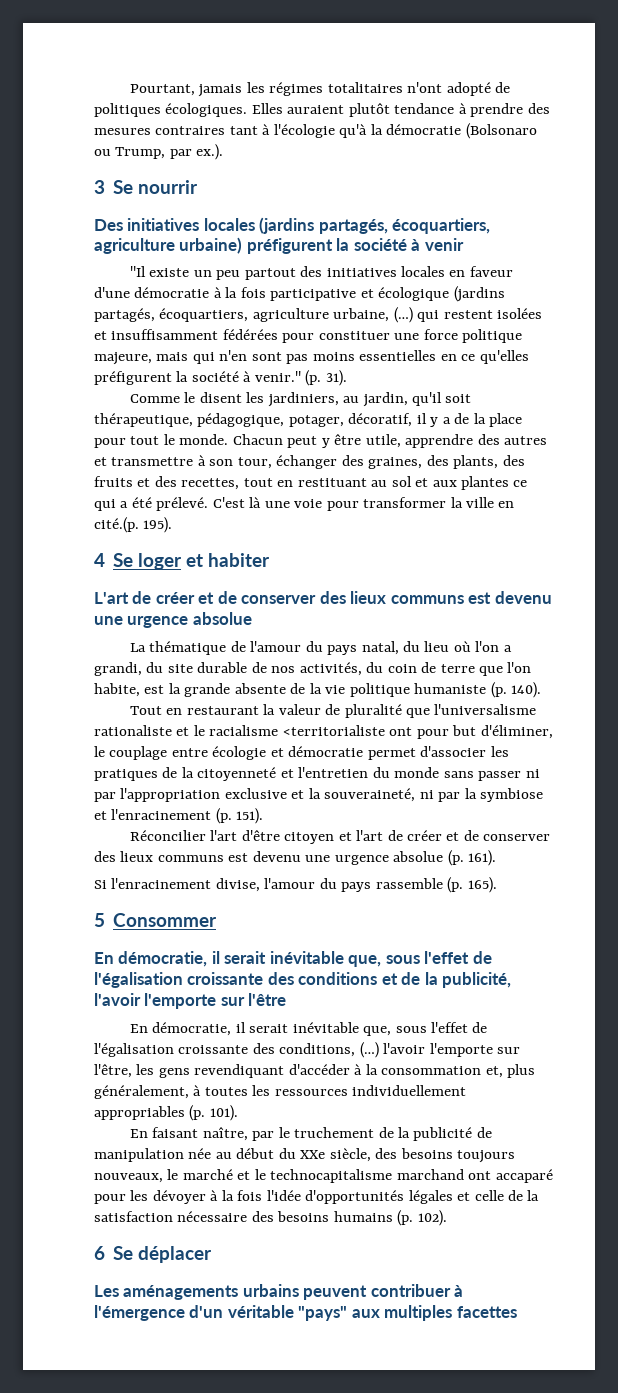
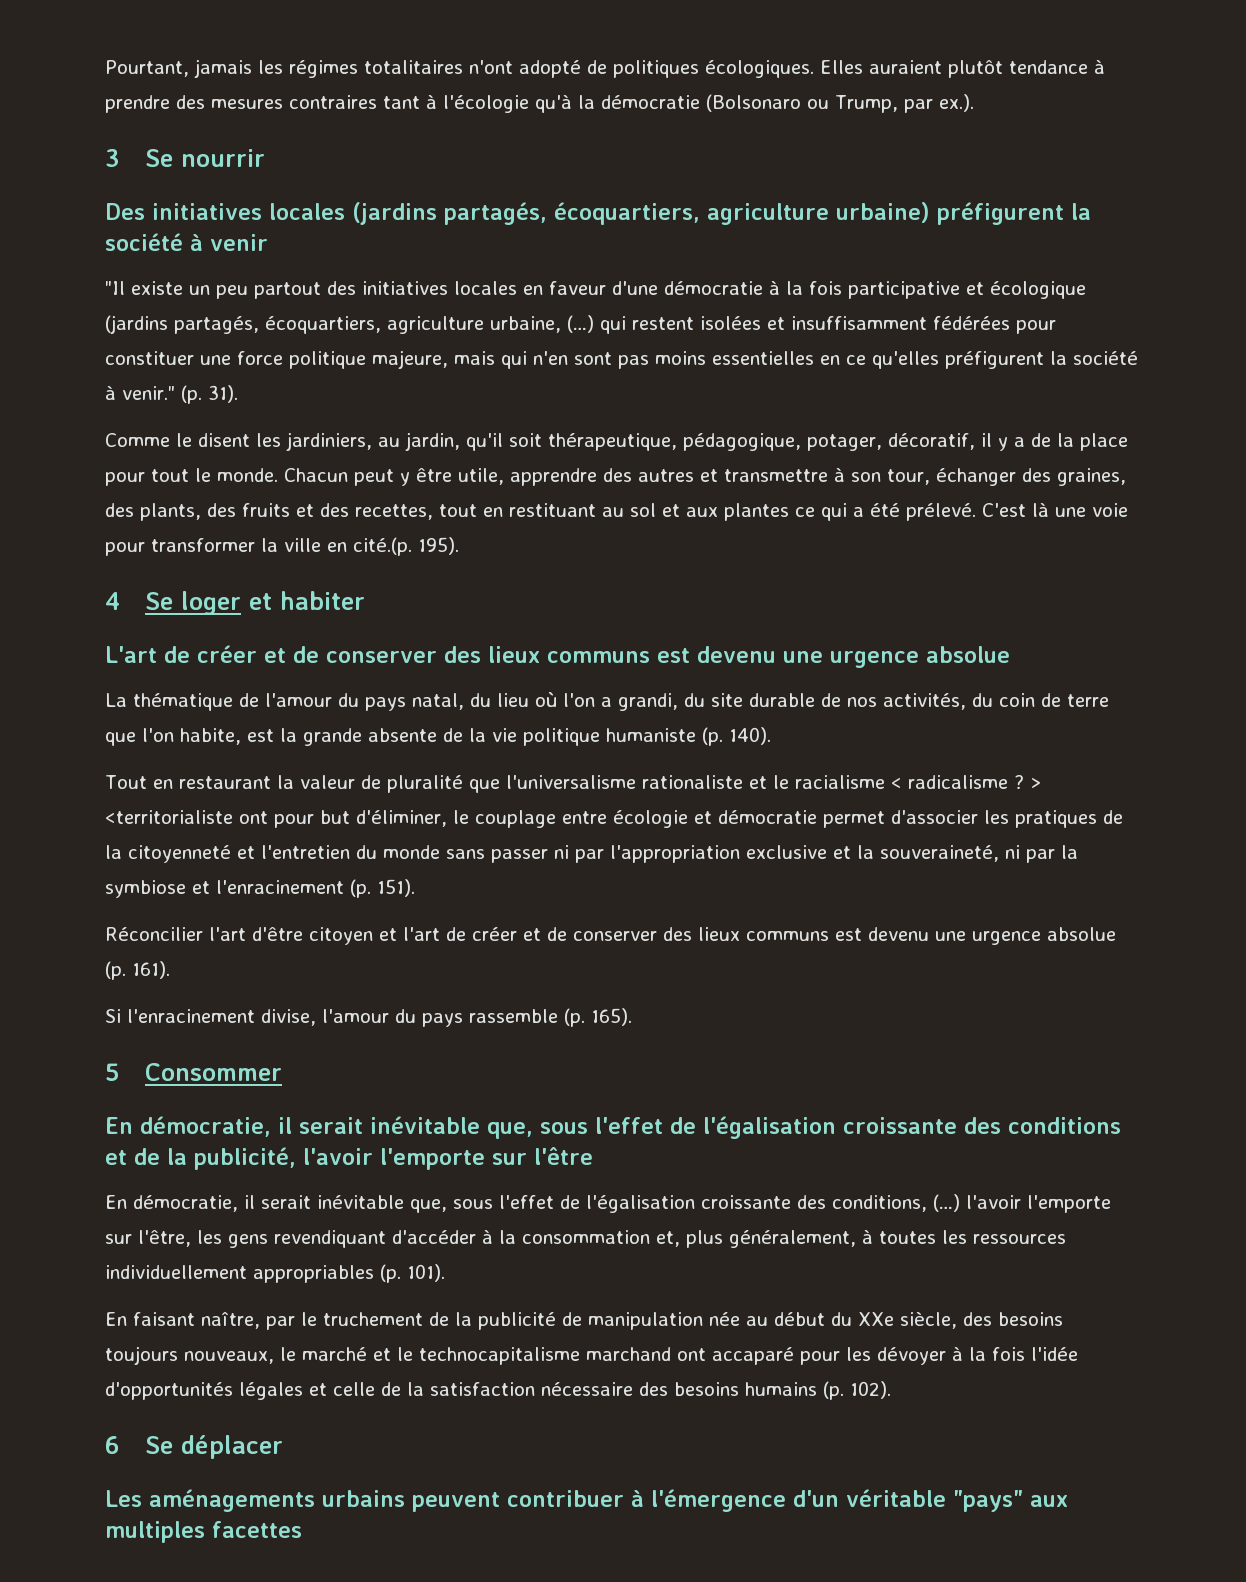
(279, 730) none -> [890,775,1041,789] < radicalisme ? >

